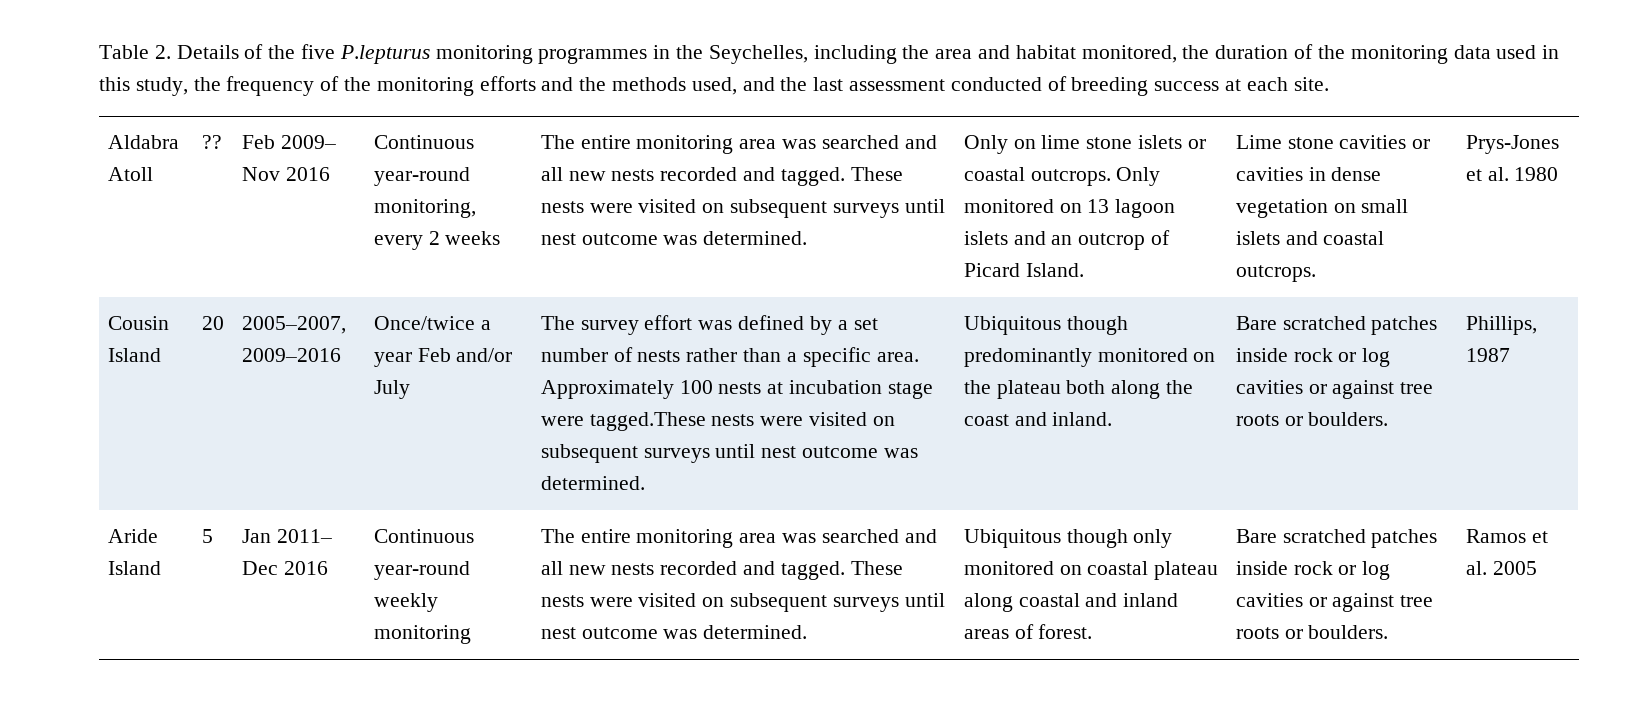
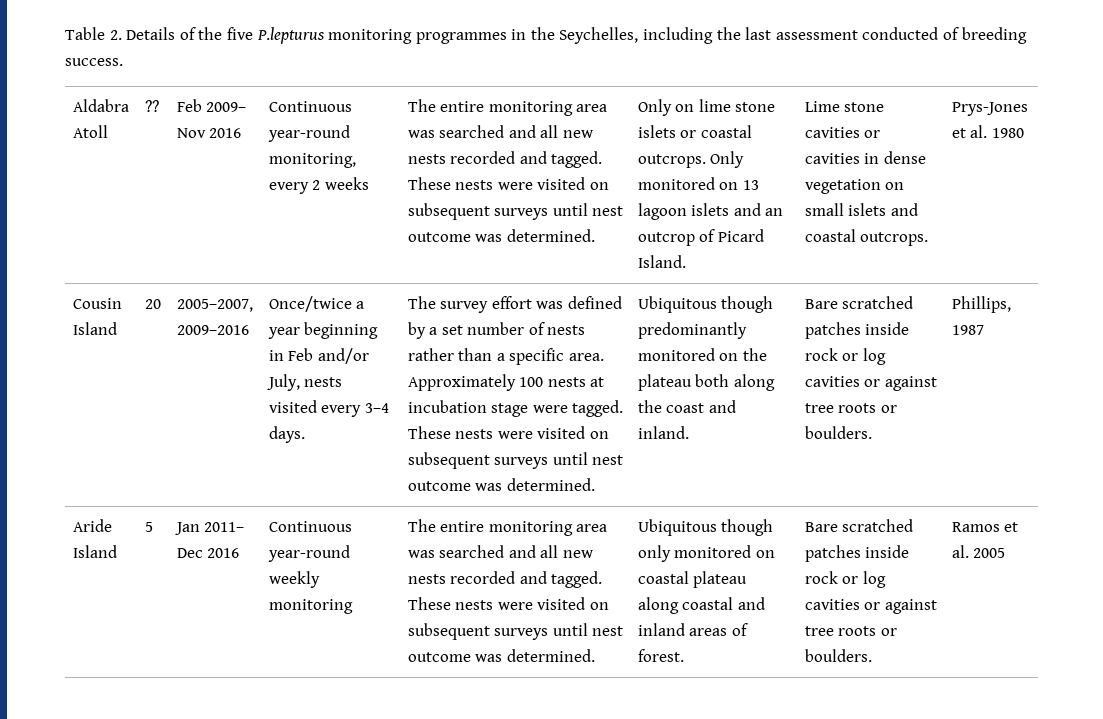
[935,44,1560,64] [99,76,808,96] area and habitat monitored, the duration of the monitoring data used in this study, the frequency of the monitoring efforts and the methods used, and the -> (741, 33) none
[1154,77,1329,91] success at each site. -> [65,58,123,66] success.
[417,348,513,362] [373,380,410,399] Feb and/or July -> [304,322,379,339] [268,348,369,364] [266,374,343,391] [268,400,389,417] [268,426,305,443] beginning in Feb and/or July, nests visited every 3–4 days.
[589,412,706,431] tagged.These -> [572,400,624,417] [407,426,451,439] tagged. These

